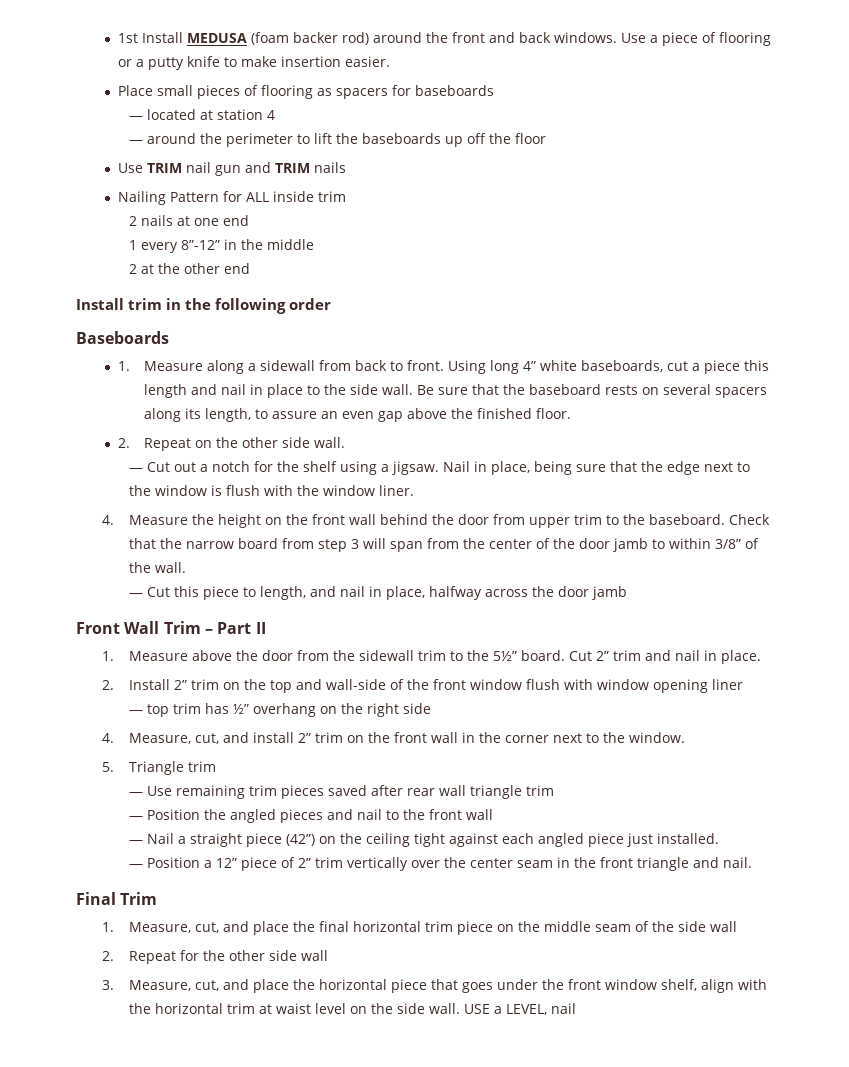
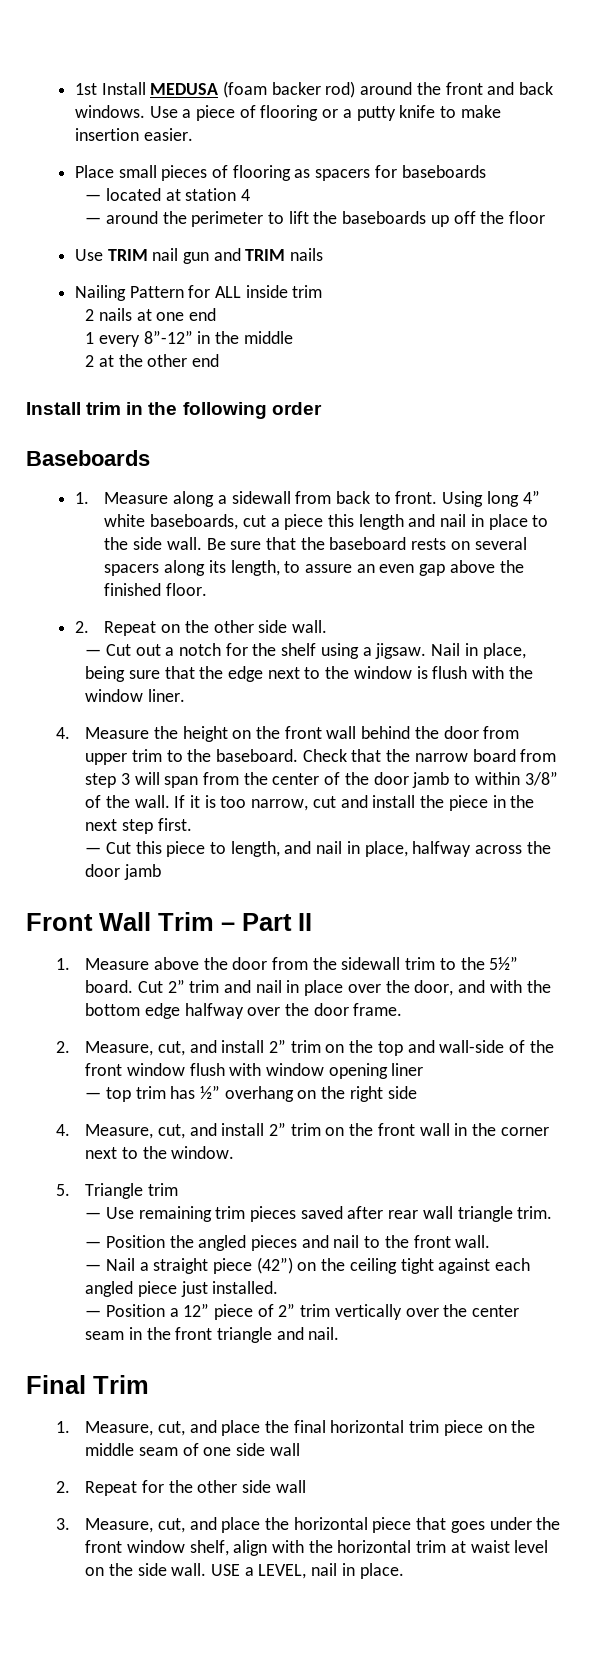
(186, 567) none -> [174,795,535,811] [85,818,192,834] If it is too narrow, cut and install the piece in the next step first.
[720,650,761,664] [102,679,170,690] place. // 2. Install -> [304,980,551,996] [85,1003,403,1019] [55,1040,265,1056] place over the door, and with the bottom edge halfway over the door frame. // 2. Measure, cut, and install
[525,785,554,796] trim -> [517,1206,553,1219] trim.
[465,809,493,820] wall -> [455,1235,491,1248] wall.
[651,921,674,932] the -> [203,1447,232,1456] one
(576, 1008) none -> [341,1563,404,1579] in place.

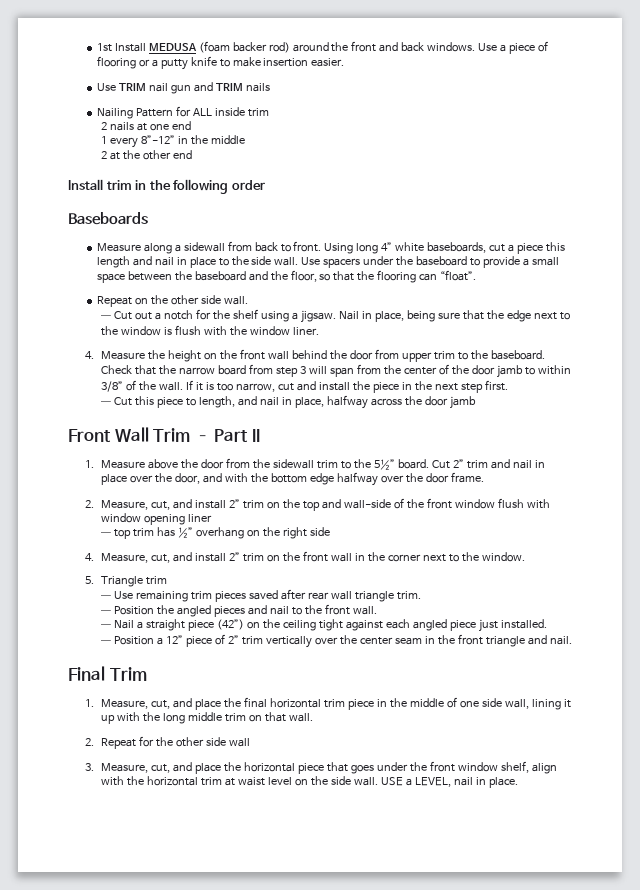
[74,165,486,181] [85,188,251,201] [85,211,546,227] // Place small pieces of flooring as spacers for baseboards // — located at station 4 // — around the perimeter to lift the baseboards up off the floor -> (345, 62) none
[74,492,89,504] 1. -> (148, 218) none
[206,537,527,550] [104,560,524,576] [104,583,208,596] [74,621,89,633] Be sure that the baseboard rests on several spacers along its length, to assure an even gap above the finished floor. // 2. -> [301,256,560,268] [96,270,477,283] Use spacers under the baseboard to provide a small space between the baseboard and the floor, so that the flooring can “float”. //
[487,1420,536,1433] [85,1443,178,1456] on the middle seam -> [376,698,444,708] in the middle
[269,1443,300,1456] wall -> [504,699,571,710] [101,712,313,724] wall, lining it up with the long middle trim on that wall.

